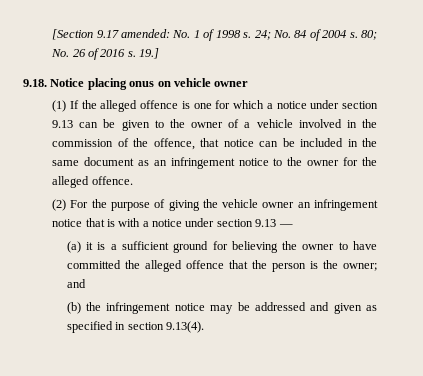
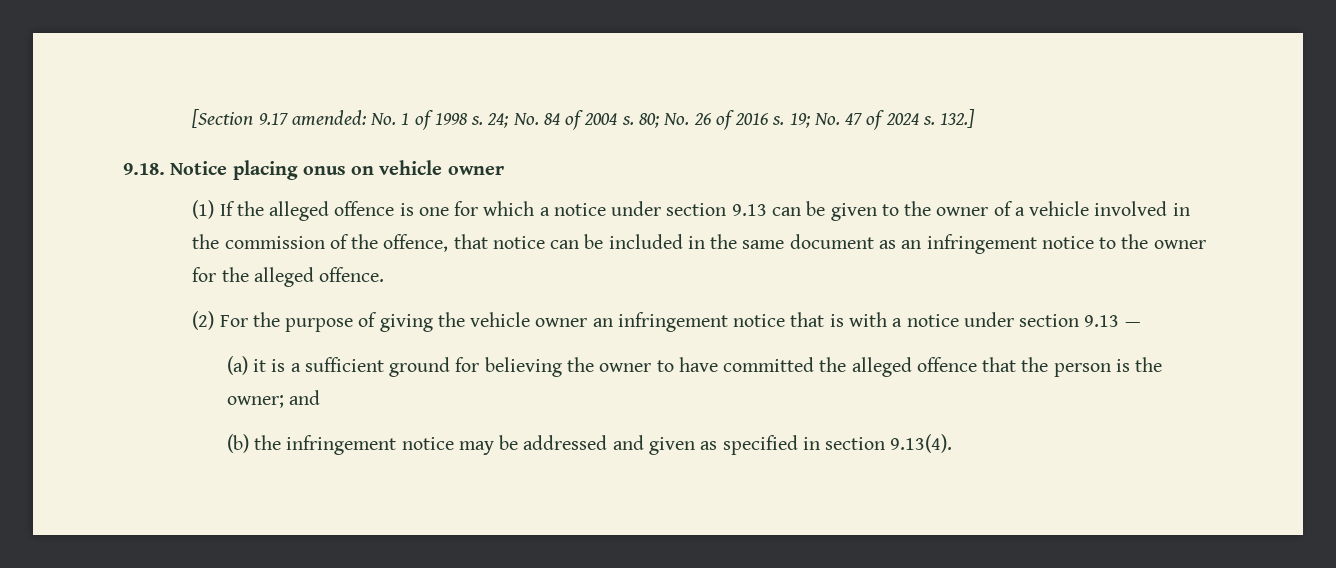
[139,48,160,59] 19.] -> [789,109,976,130] 19; No. 47 of 2024 s. 132.]

